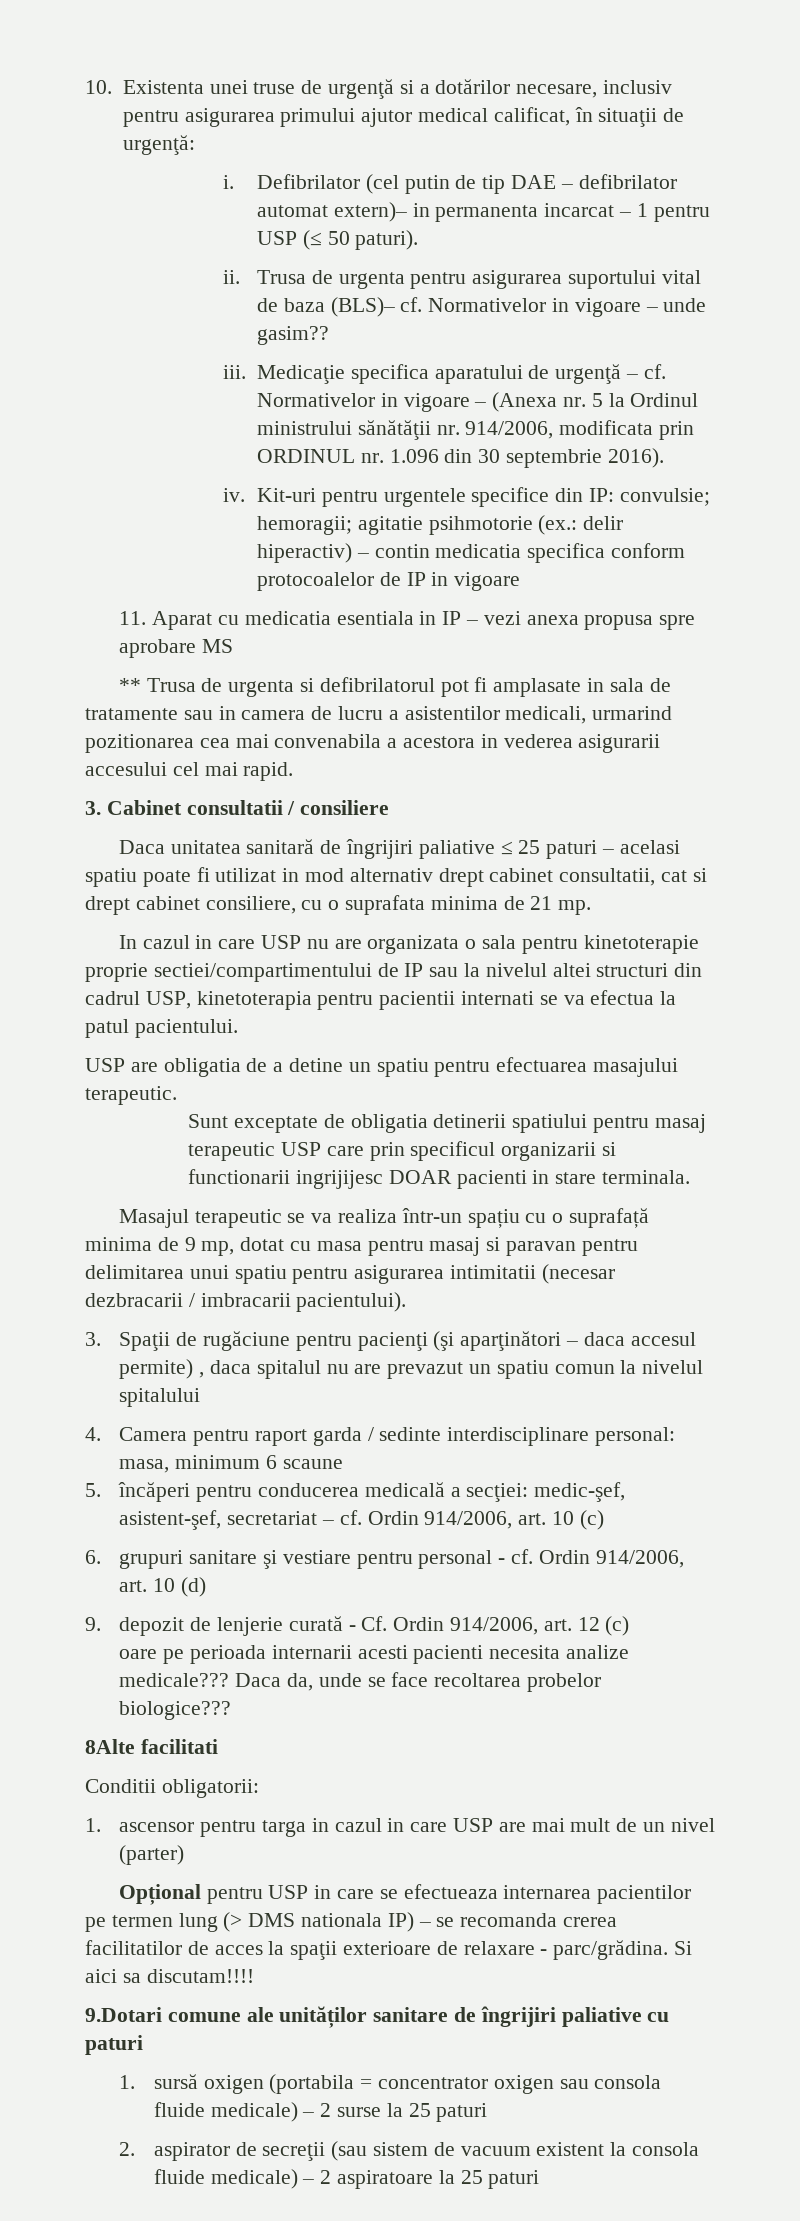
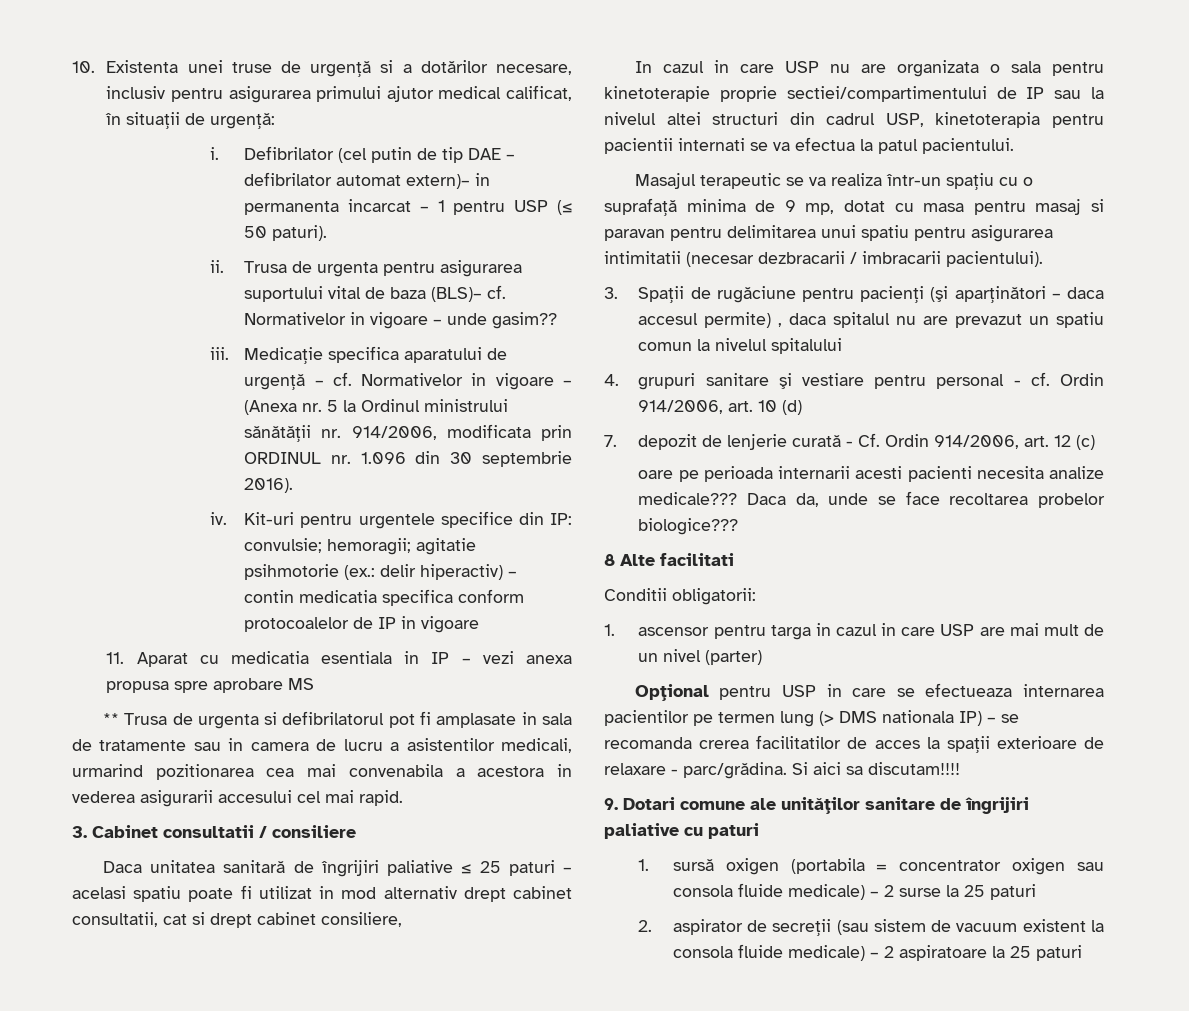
[301,895,592,915] cu o suprafata minima de 21 mp. -> (402, 919) none
[85,1057,679,1077] [85,1086,177,1105] [188,1114,706,1133] [188,1141,617,1161] [188,1169,691,1189] // USP are obligatia de a detine un spatiu pentru efectuarea masajului terapeutic. // Sunt exceptate de obligatia detinerii spatiului pentru masaj terapeutic USP care prin specificul organizarii si functionarii ingrijijesc DOAR pacienti in stare terminala. -> (1014, 146) none
[119,1427,676,1446] [119,1455,343,1473] [85,1482,626,1502] [119,1510,604,1530] [85,1550,101,1564] Camera pentru raport garda / sedinte interdisciplinare personal: masa, minimum 6 scaune // 5. încăperi pentru conducerea medicală a secţiei: medic-şef, asistent-şef, secretariat – cf. Ordin 914/2006, art. 10 (c) // 6. -> (619, 380) none
[85,1617,101,1631] 9. -> [604,435,617,447] 7.
[85,1739,135,1754] 8Alte -> [604,554,655,566] 8 Alte
[85,2007,162,2022] 9.Dotari -> [604,797,675,810] 9. Dotari

